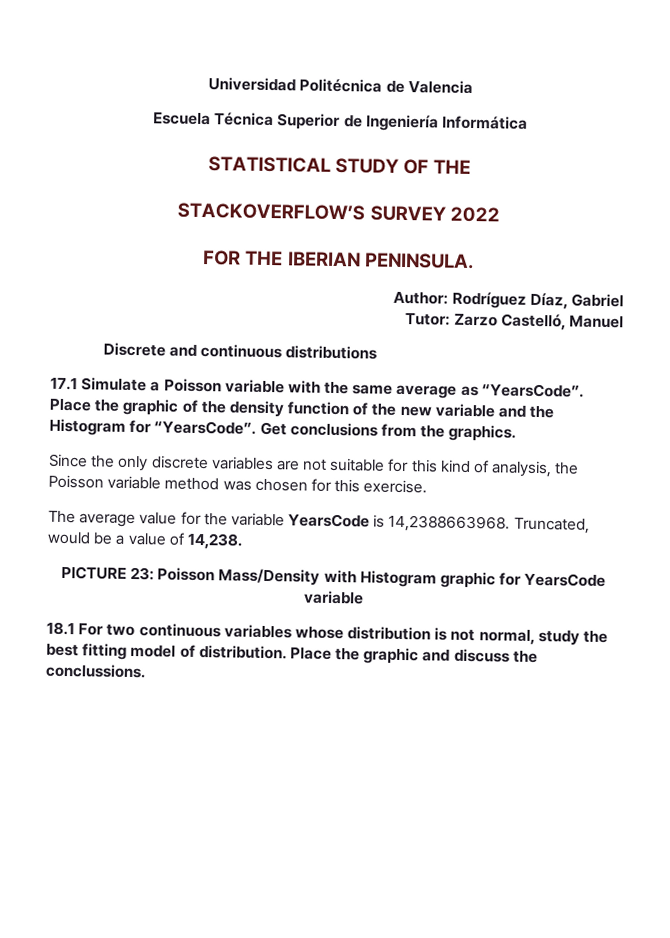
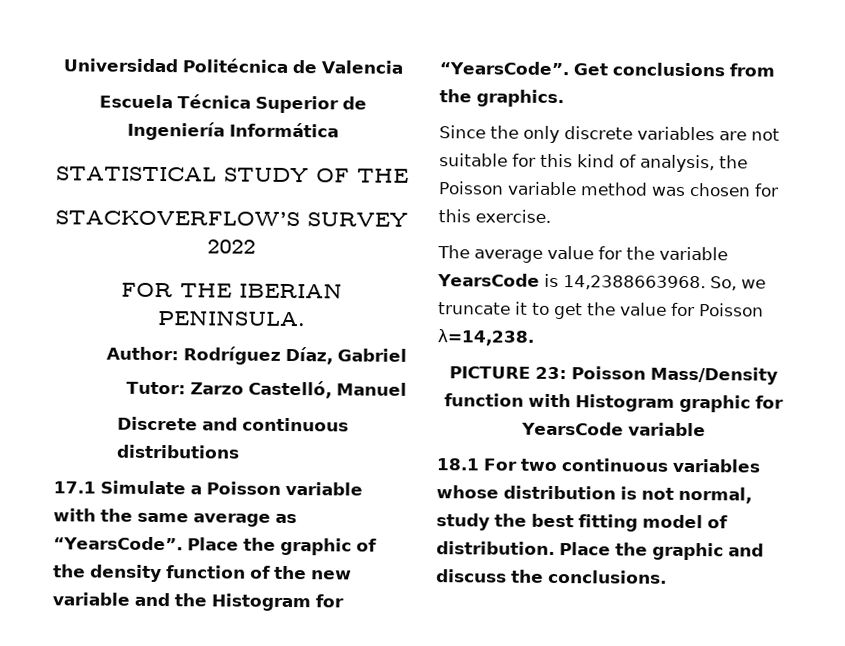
[513,517,590,534] [47,531,243,550] Truncated, would be a value of 14,238. -> [709,276,766,291] [438,301,764,320] [437,329,534,346] So, we truncate it to get the value for Poisson λ=14,238.
(321, 577) none -> [444,393,524,407] function
[45,663,146,679] conclussions. -> [548,569,667,584] conclusions.

